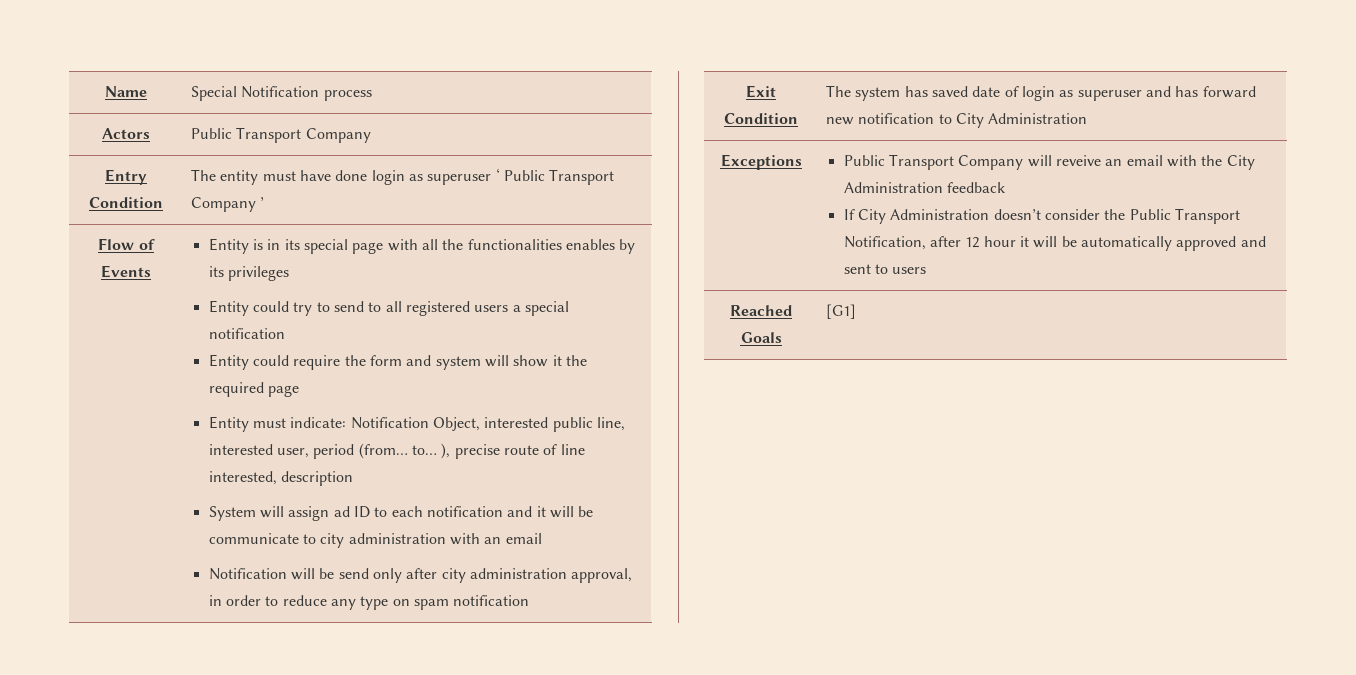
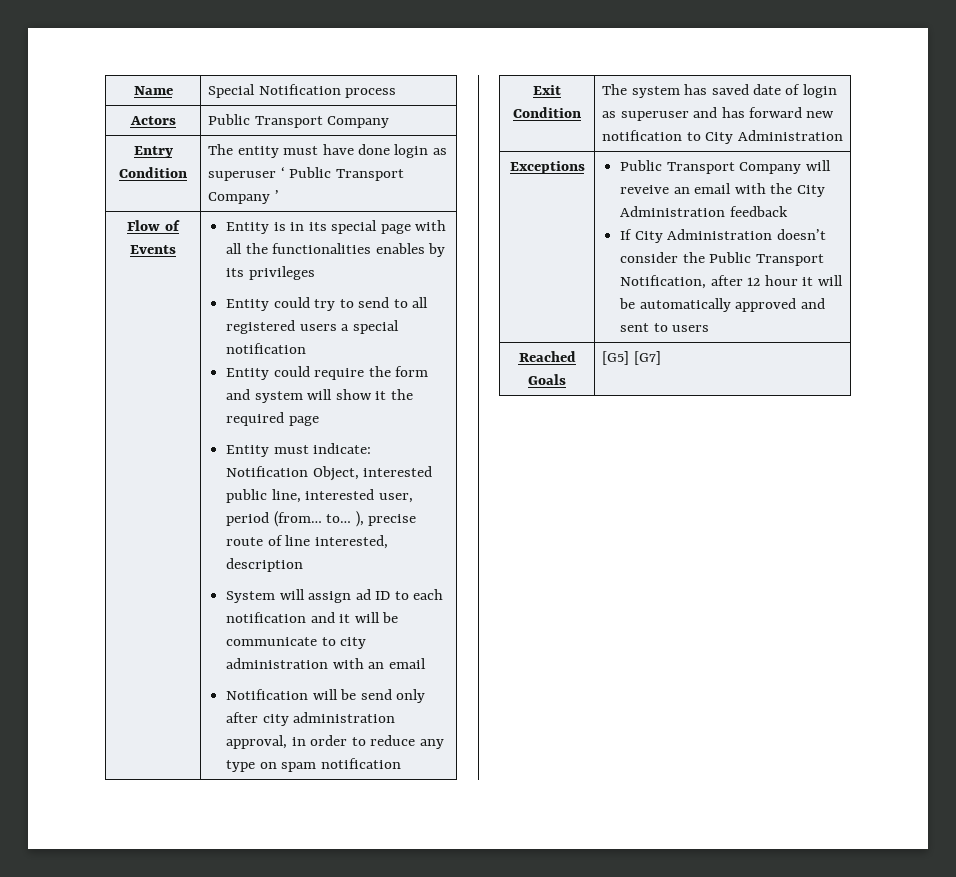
[826,304,857,319] [G1] -> [602,351,661,365] [G5] [G7]

